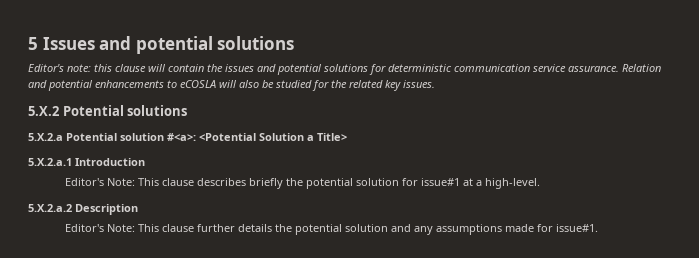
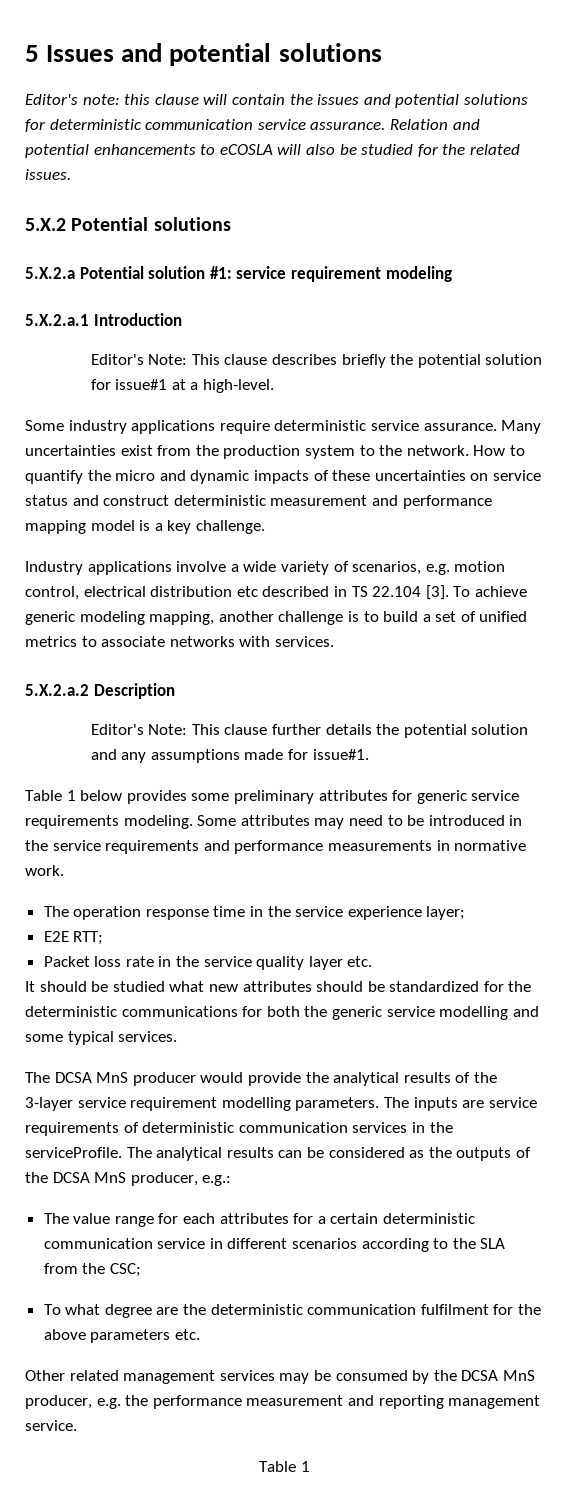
[385,80,401,91] key -> (520, 149) none
[167,133,347,141] #<a>: <Potential Solution a Title> -> [209,266,452,282] #1: service requirement modeling
(541, 183) none -> [25,420,542,434] [25,445,525,459] [25,470,541,484] [25,495,492,509] [25,520,265,534] [25,561,506,575] [25,585,527,600] [25,611,528,625] [25,636,334,647] // Some industry applications require deterministic service assurance. Many uncertainties exist from the production system to the network. How to quantify the micro and dynamic impacts of these uncertainties on service status and construct deterministic measurement and performance mapping model is a key challenge. // Industry applications involve a wide variety of scenarios, e.g. motion control, electrical distribution etc described in TS 22.104 [3]. To achieve generic modeling mapping, another challenge is to build a set of unified metrics to associate networks with services.
(599, 228) none -> [25,790,520,804] [25,815,523,829] [25,840,527,854] [25,865,64,876] [43,906,466,920] [43,931,104,945] [43,956,373,970] [25,981,532,992] [25,1006,539,1020] [25,1031,178,1045] [25,1072,497,1086] [25,1097,537,1111] [25,1122,453,1136] [25,1147,531,1161] [25,1172,232,1186] [43,1213,476,1227] [43,1238,506,1252] [43,1263,141,1277] [43,1304,542,1318] [43,1329,200,1343] [25,1370,535,1384] [25,1395,541,1409] [25,1420,77,1431] [259,1461,310,1472] // Table 1 below provides some preliminary attributes for generic service requirements modeling. Some attributes may need to be introduced in the service requirements and performance measurements in normative work. // The operation response time in the service experience layer; // E2E RTT; // Packet loss rate in the service quality layer etc. // It should be studied what new attributes should be standardized for the deterministic communications for both the generic service modelling and some typical services. // The DCSA MnS producer would provide the analytical results of the 3-layer service requirement modelling parameters. The inputs are service requirements of deterministic communication services in the serviceProfile. The analytical results can be considered as the outputs of the DCSA MnS producer, e.g.: // The value range for each attributes for a certain deterministic communication service in different scenarios according to the SLA from the CSC; // To what degree are the deterministic communication fulfilment for the above parameters etc. // Other related management services may be consumed by the DCSA MnS producer, e.g. the performance measurement and reporting management service. // Table 1

